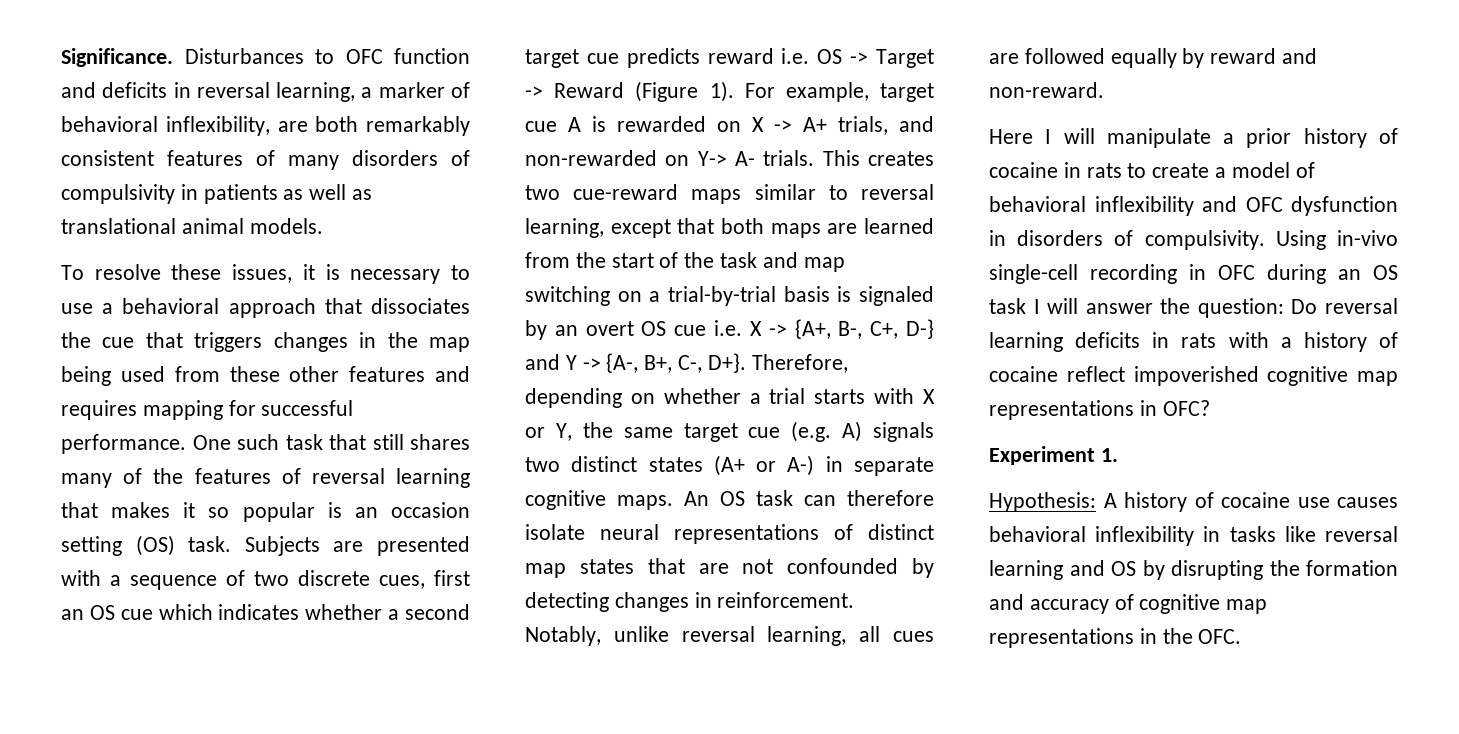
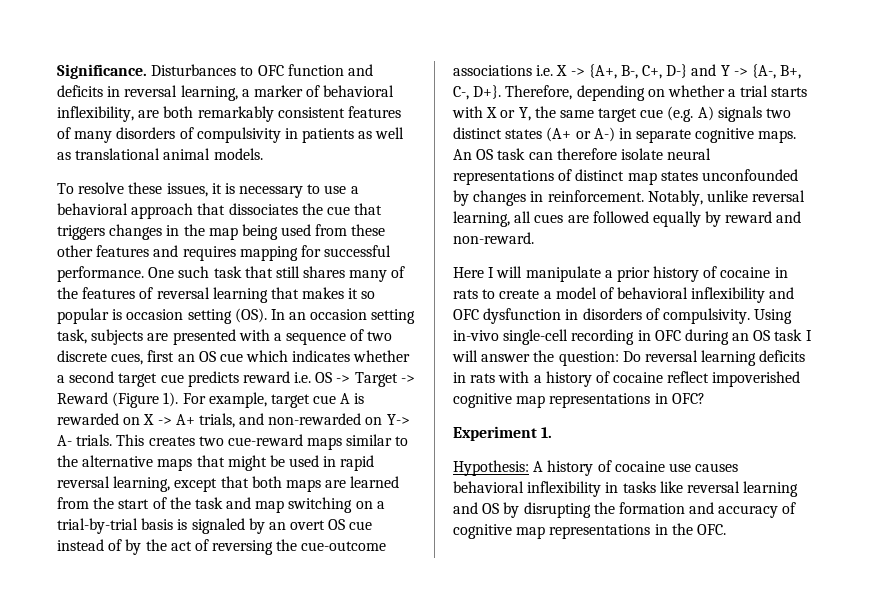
[354,502,471,518] [61,535,320,556] an occasion setting (OS) task. Subjects -> [126,308,416,324] [57,329,144,345] occasion setting (OS). In an occasion setting task, subjects
(848, 192) none -> [57,455,375,471] the alternative maps that might be used in rapid
(707, 330) none -> [57,539,387,555] [453,65,532,76] instead of by the act of reversing the cue-outcome associations
[647,558,934,578] [525,592,609,612] that are not confounded by detecting -> [701,169,798,181] [453,190,469,206] unconfounded by

